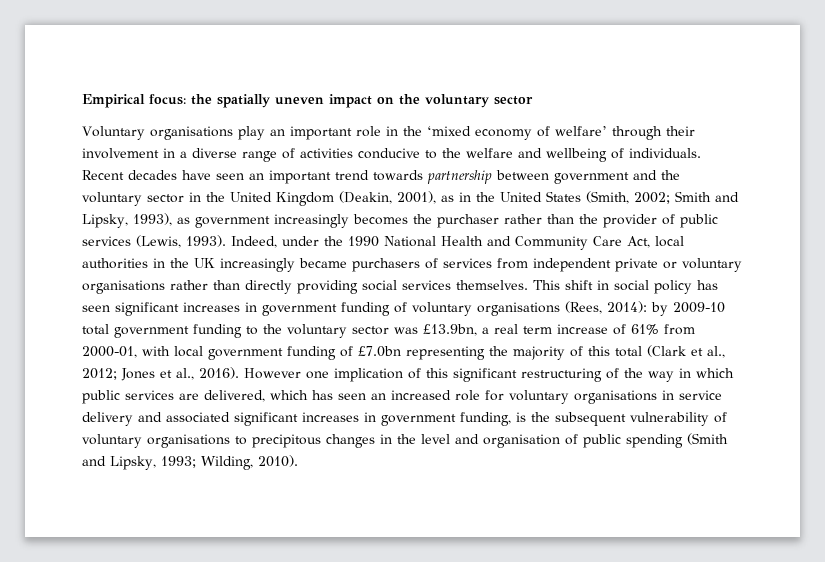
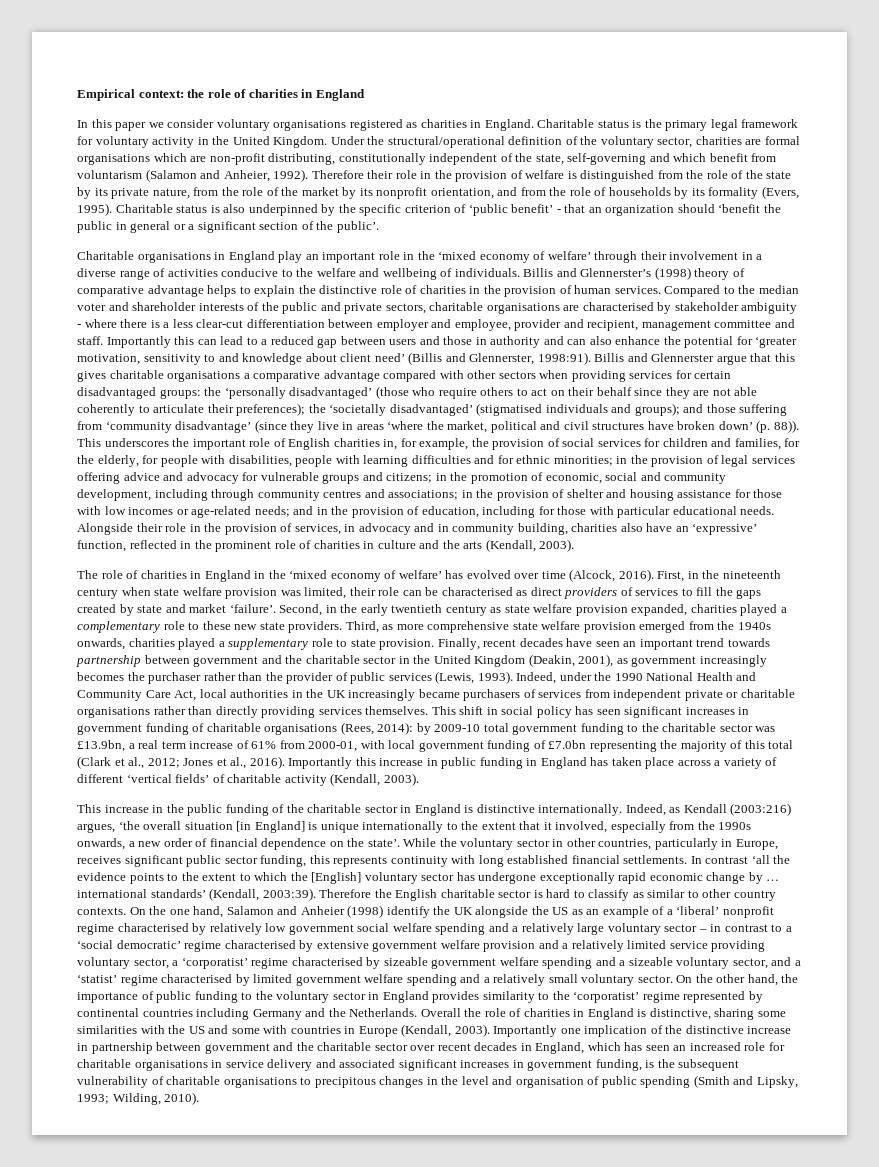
[149,94,533,108] [82,126,233,140] focus: the spatially uneven impact on the voluntary sector // Voluntary organisations -> [138,89,365,101] [77,119,799,131] [77,136,800,148] [77,153,777,165] [77,169,792,182] [77,186,799,199] [77,203,781,216] [77,221,379,233] [77,251,275,263] context: the role of charities in England // In this paper we consider voluntary organisations registered as charities in England. Charitable status is the primary legal framework for voluntary activity in the United Kingdom. Under the structural/operational definition of the voluntary sector, charities are formal organisations which are non-profit distributing, constitutionally independent of the state, self-governing and which benefit from voluntarism (Salamon and Anheier, 1992). Therefore their role in the provision of welfare is distinguished from the role of the state by its private nature, from the role of the market by its nonprofit orientation, and from the role of households by its formality (Evers, 1995). Charitable status is also underpinned by the specific criterion of ‘public benefit’ - that an organization should ‘benefit the public in general or a significant section of the public’. // Charitable organisations in England
[82,170,124,180] Recent -> [523,267,745,280] [77,285,799,297] [77,302,798,314] [77,319,795,331] [77,336,798,348] [77,352,795,365] [77,370,732,382] [77,386,758,399] [77,403,788,416] [77,420,799,433] [77,438,801,450] [77,455,795,467] [77,472,727,484] [77,489,783,501] [77,506,775,518] [77,523,758,535] [77,539,575,552] [77,569,781,582] [77,587,762,599] [77,604,787,616] [77,621,771,633] [77,638,517,650] Billis and Glennerster’s (1998) theory of comparative advantage helps to explain the distinctive role of charities in the provision of human services. Compared to the median voter and shareholder interests of the public and private sectors, charitable organisations are characterised by stakeholder ambiguity - where there is a less clear-cut differentiation between employer and employee, provider and recipient, management committee and staff. Importantly this can lead to a reduced gap between users and those in authority and can also enhance the potential for ‘greater motivation, sensitivity to and knowledge about client need’ (Billis and Glennerster, 1998:91). Billis and Glennerster argue that this gives charitable organisations a comparative advantage compared with other sectors when providing services for certain disadvantaged groups: the ‘personally disadvantaged’ (those who require others to act on their behalf since they are not able coherently to articulate their preferences); the ‘societally disadvantaged’ (stigmatised individuals and groups); and those suffering from ‘community disadvantage’ (since they live in areas ‘where the market, political and civil structures have broken down’ (p. 88)). This underscores the important role of English charities in, for example, the provision of social services for children and families, for the elderly, for people with disabilities, people with learning difficulties and for ethnic minorities; in the provision of legal services offering advice and advocacy for vulnerable groups and citizens; in the promotion of economic, social and community development, including through community centres and associations; in the provision of shelter and housing assistance for those with low incomes or age-related needs; and in the provision of education, including for those with particular educational needs. Alongside their role in the provision of services, in advocacy and in community building, charities also have an ‘expressive’ function, reflected in the prominent role of charities in culture and the arts (Kendall, 2003). // The role of charities in England in the ‘mixed economy of welfare’ has evolved over time (Alcock, 2016). First, in the nineteenth century when state welfare provision was limited, their role can be characterised as direct providers of services to fill the gaps created by state and market ‘failure’. Second, in the early twentieth century as state welfare provision expanded, charities played a complementary role to these new state providers. Third, as more comprehensive state welfare provision emerged from the 1940s onwards, charities played a supplementary role to state provision. Finally, recent
[82,192,142,206] voluntary -> [305,655,360,664] charitable
[459,191,739,204] [82,213,190,228] in the United States (Smith, 2002; Smith and Lipsky, 1993), as -> (628, 661) none
[682,258,742,272] voluntary -> [740,689,795,698] charitable
[362,280,397,291] social -> (316, 712) none
[412,302,472,316] voluntary -> [206,723,261,732] charitable
[287,324,347,338] voluntary -> [662,723,717,732] charitable
[244,368,734,382] [82,390,265,404] However one implication of this significant restructuring of the way in which public services are delivered, -> [288,757,778,769] [77,773,419,786] [77,803,792,816] [77,821,752,833] [77,838,778,850] [77,855,791,867] [77,872,780,884] [77,888,776,901] [77,905,774,918] [77,923,792,935] [77,940,766,952] [77,957,801,969] [77,974,799,986] [77,991,763,1003] [77,1008,786,1020] [77,1024,792,1037] [77,1042,585,1054] Importantly this increase in public funding in England has taken place across a variety of different ‘vertical fields’ of charitable activity (Kendall, 2003). // This increase in the public funding of the charitable sector in England is distinctive internationally. Indeed, as Kendall (2003:216) argues, ‘the overall situation [in England] is unique internationally to the extent that it involved, especially from the 1990s onwards, a new order of financial dependence on the state’. While the voluntary sector in other countries, particularly in Europe, receives significant public sector funding, this represents continuity with long established financial settlements. In contrast ‘all the evidence points to the extent to which the [English] voluntary sector has undergone exceptionally rapid economic change by … international standards’ (Kendall, 2003:39). Therefore the English charitable sector is hard to classify as similar to other country contexts. On the one hand, Salamon and Anheier (1998) identify the UK alongside the US as an example of a ‘liberal’ nonprofit regime characterised by relatively low government social welfare spending and a relatively large voluntary sector – in contrast to a ‘social democratic’ regime characterised by extensive government welfare provision and a relatively limited service providing voluntary sector, a ‘corporatist’ regime characterised by sizeable government welfare spending and a sizeable voluntary sector, and a ‘statist’ regime characterised by limited government welfare spending and a relatively small voluntary sector. On the other hand, the importance of public funding to the voluntary sector in England provides similarity to the ‘corporatist’ regime represented by continental countries including Germany and the Netherlands. Overall the role of charities in England is distinctive, sharing some similarities with the US and some with countries in Europe (Kendall, 2003). Importantly one implication of the distinctive increase in partnership between government and the charitable sector over recent decades in England,
[509,390,569,404] voluntary -> [77,1059,131,1068] charitable
[82,434,142,448] voluntary -> [166,1076,221,1085] charitable

